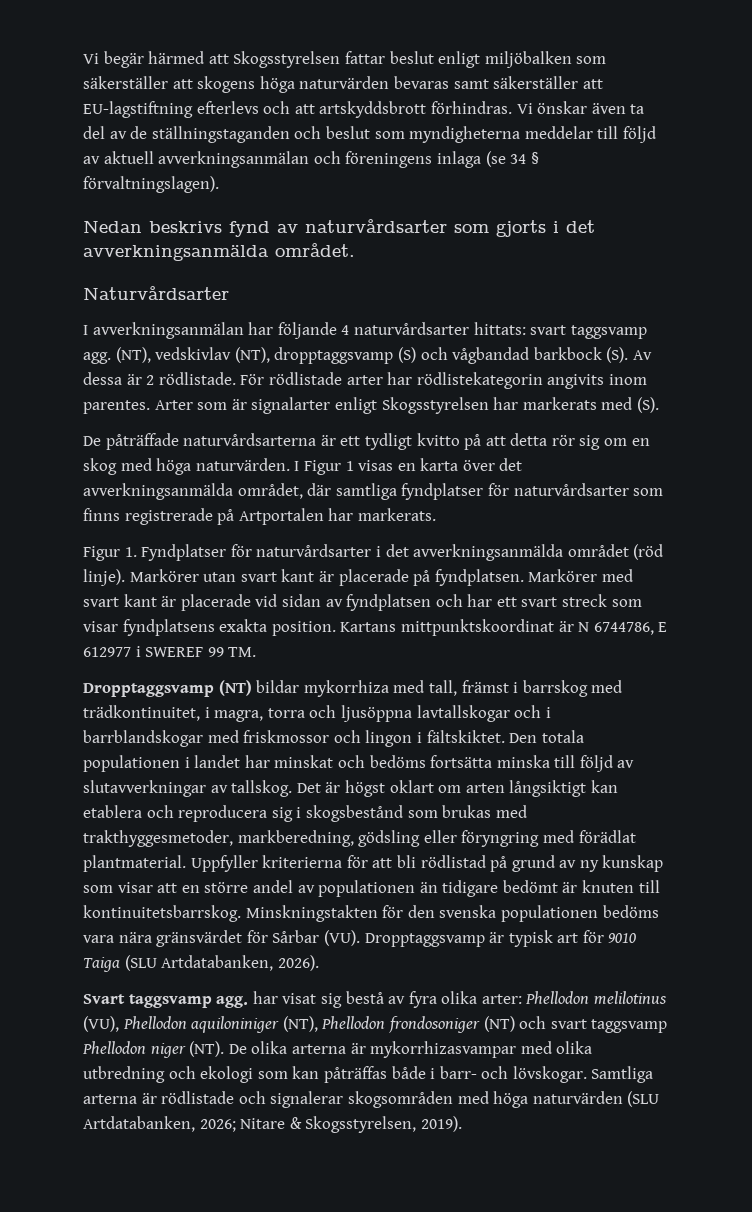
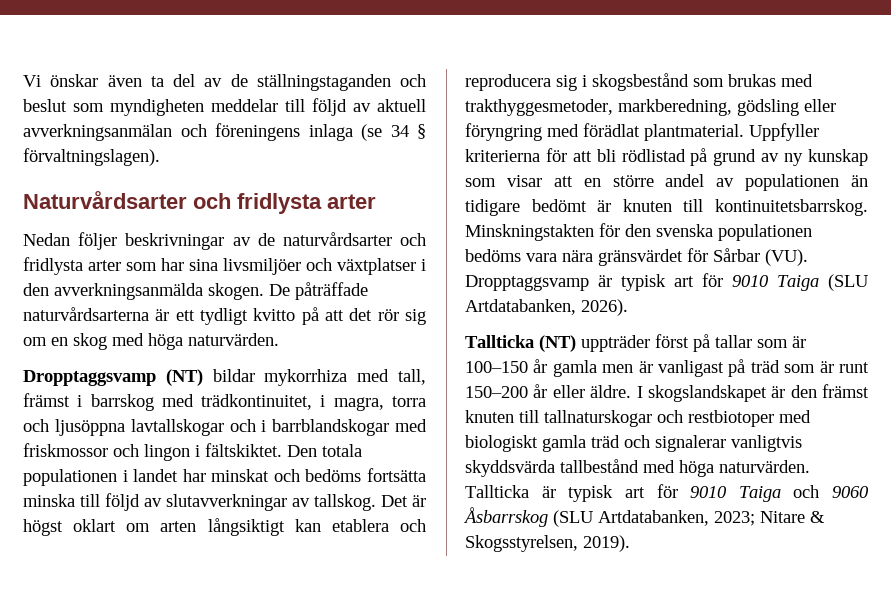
[83,51,607,68] [83,76,603,93] [83,101,533,118] Vi begär härmed att Skogsstyrelsen fattar beslut enligt miljöbalken som säkerställer att skogens höga naturvärden bevaras samt säkerställer att EU-lagstiftning efterlevs och att artskyddsbrott förhindras. Vi -> [23,75,41,87] Vi
[409,126,521,143] myndigheterna -> [110,99,204,116] myndigheten
[83,219,595,237] [83,243,355,261] [83,286,229,300] [83,322,647,339] [83,347,652,364] [83,372,647,389] [83,397,659,414] Nedan beskrivs fynd av naturvårdsarter som gjorts i det avverkningsanmälda området. // Naturvårdsarter // I avverkningsanmälan har följande 4 naturvårdsarter hittats: svart taggsvamp agg. (NT), vedskivlav (NT), dropptaggsvamp (S) och vågbandad barkbock (S). Av dessa är 2 rödlistade. För rödlistade arter har rödlistekategorin angivits inom parentes. Arter som är signalarter enligt Skogsstyrelsen har markerats med (S). // -> [23,191,376,214] [23,232,426,250] [23,257,426,275] [23,283,264,300] Naturvårdsarter och fridlysta arter // Nedan följer beskrivningar av de naturvårdsarter och fridlysta arter som har sina livsmiljöer och växtplatser i den avverkningsanmälda skogen.
[510,433,548,446] detta -> [349,308,373,321] det
[294,458,523,475] [83,483,664,500] [83,508,436,525] [83,544,664,561] [83,569,633,586] [83,594,642,611] [83,619,668,636] [83,646,257,657] I Figur 1 visas en karta över det avverkningsanmälda området, där samtliga fyndplatser för naturvårdsarter som finns registrerade på Artportalen har markerats. // Figur 1. Fyndplatser för naturvårdsarter i det avverkningsanmälda området (röd linje). Markörer utan svart kant är placerade på fyndplatsen. Markörer med svart kant är placerade vid sidan av fyndplatsen och har ett svart streck som visar fyndplatsens exakta position. Kartans mittpunktskoordinat är N 6744786, E 612977 i SWEREF 99 TM. -> (279, 339) none
[83,991,668,1008] [83,1016,668,1033] [82,1041,593,1058] [83,1066,654,1083] [83,1091,660,1108] [83,1116,236,1132] Svart taggsvamp agg. har visat sig bestå av fyra olika arter: Phellodon melilotinus (VU), Phellodon aquiloniniger (NT), Phellodon frondosoniger (NT) och svart taggsvamp Phellodon niger (NT). De olika arterna är mykorrhizasvampar med olika utbredning och ekologi som kan påträffas både i barr- och lövskogar. Samtliga arterna är rödlistade och signalerar skogsområden med höga naturvärden (SLU Artdatabanken, 2026; -> [465,334,806,352] [465,359,869,377] [465,384,869,402] [465,410,811,427] [465,435,802,452] [465,459,810,477] [465,484,869,502] [463,507,755,527] Tallticka (NT) uppträder först på tallar som är 100–150 år gamla men är vanligast på träd som är runt 150–200 år eller äldre. I skogslandskapet är den främst knuten till tallnaturskogar och restbiotoper med biologiskt gamla träd och signalerar vanligtvis skyddsvärda tallbestånd med höga naturvärden. Tallticka är typisk art för 9010 Taiga och 9060 Åsbarrskog (SLU Artdatabanken, 2023;

